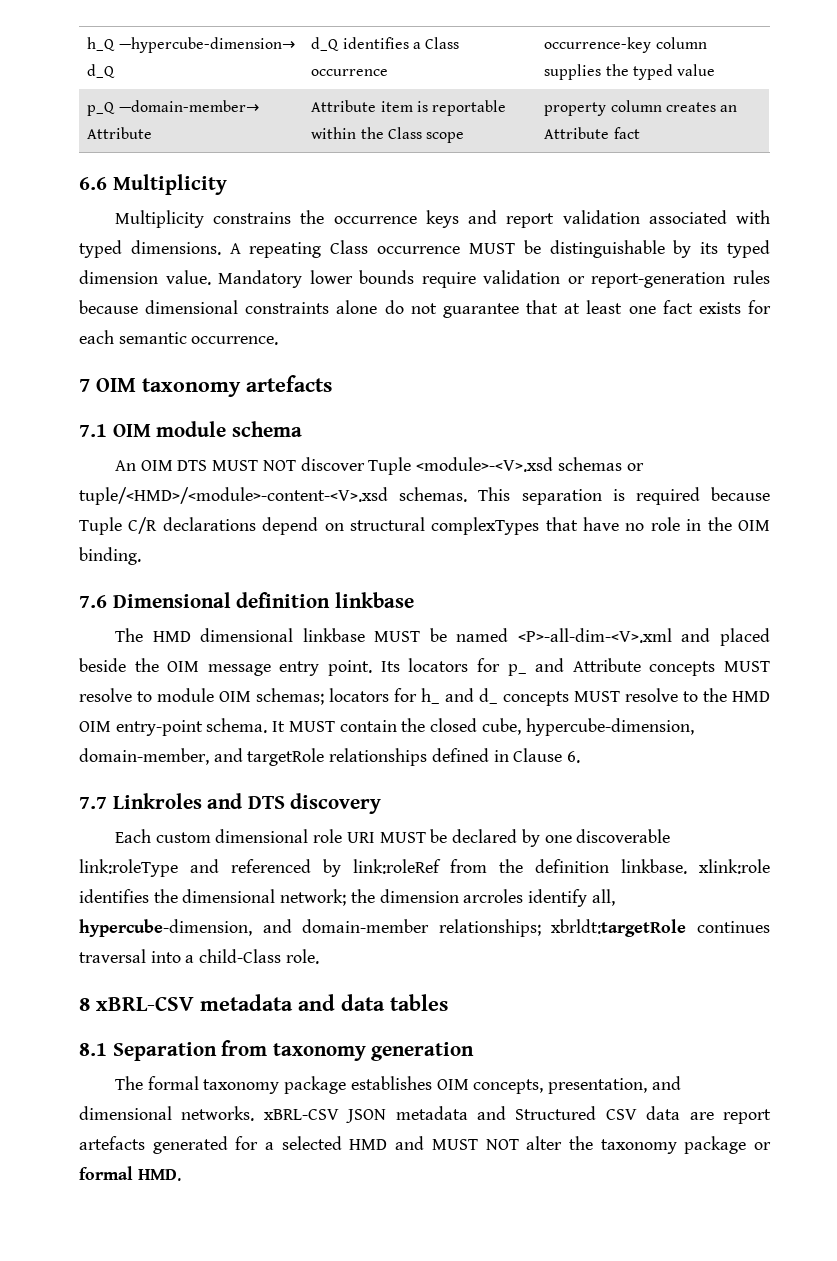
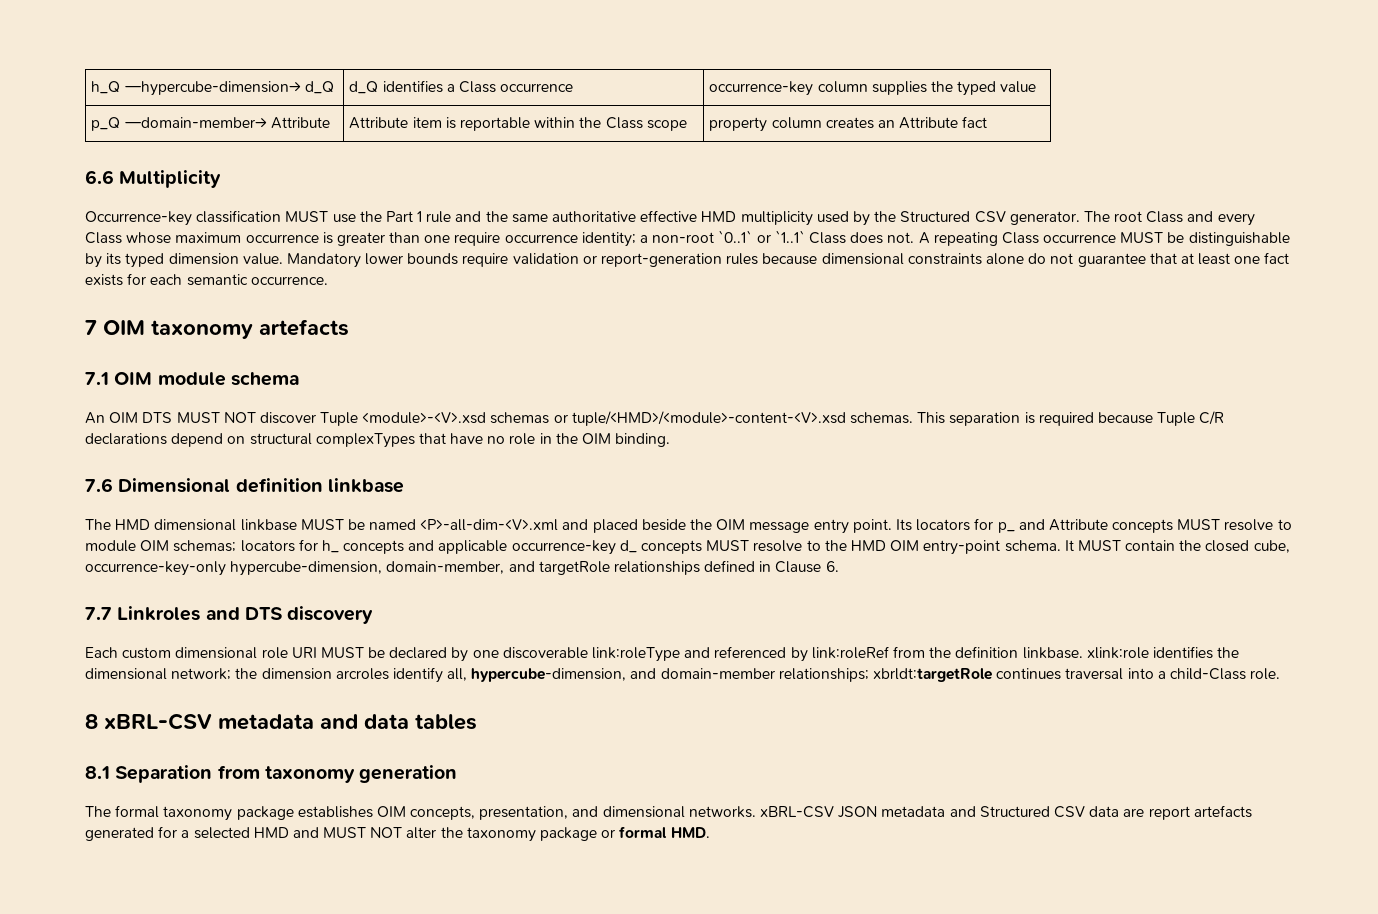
[115,210,770,228] [79,240,221,258] Multiplicity constrains the occurrence keys and report validation associated with typed dimensions. -> [85,210,1255,226] [85,230,915,247] Occurrence-key classification MUST use the Part 1 rule and the same authoritative effective HMD multiplicity used by the Structured CSV generator. The root Class and every Class whose maximum occurrence is greater than one require occurrence identity; a non-root `0..1` or `1..1` Class does not.
[445,688,474,702] and -> [343,540,616,555] concepts and applicable occurrence-key
(521, 726) none -> [85,561,226,576] occurrence-key-only

